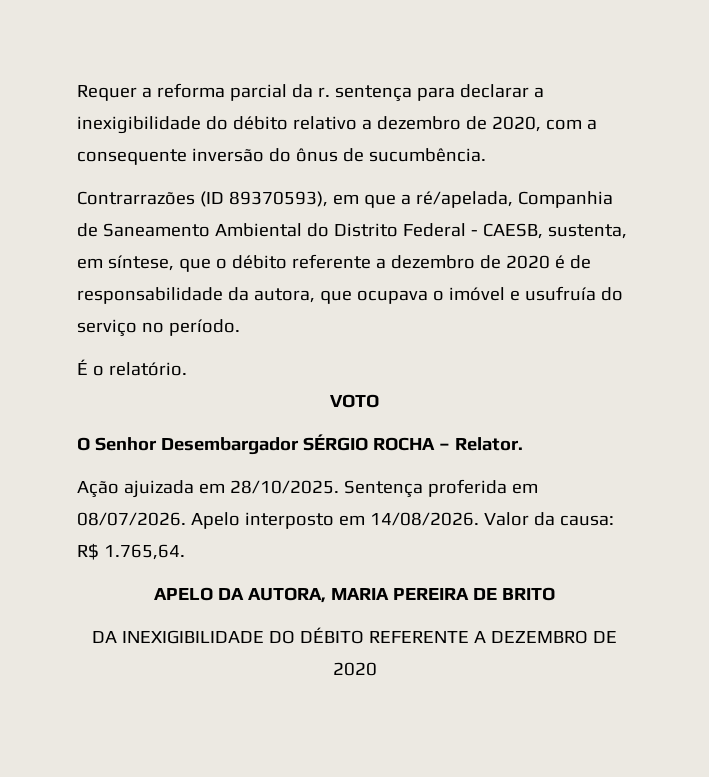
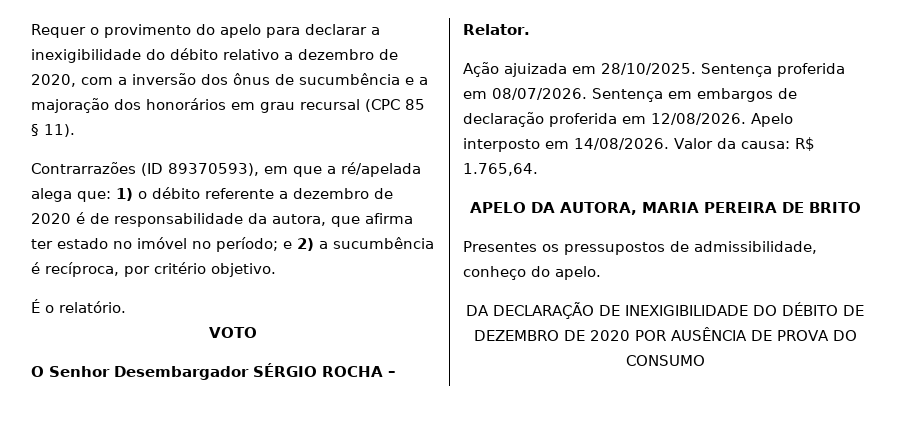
[141,83,412,102] a reforma parcial da r. sentença -> [90,24,261,38] o provimento do apelo
[77,148,486,165] consequente inversão do ônus de sucumbência. -> [132,73,428,85] [31,98,425,113] [31,124,75,137] inversão dos ônus de sucumbência e a majoração dos honorários em grau recursal (CPC 85 § 11).
[415,191,613,208] [77,223,627,239] [77,255,211,272] ré/apelada, Companhia de Saneamento Ambiental do Distrito Federal - CAESB, sustenta, em síntese, que -> [341,162,421,177] [31,188,133,202] ré/apelada alega que: 1)
[356,286,623,304] [77,319,240,337] ocupava o imóvel e usufruía do serviço no período. -> [365,213,413,224] [31,237,434,252] [31,262,276,277] afirma ter estado no imóvel no período; e 2) a sucumbência é recíproca, por critério objetivo.
(186, 519) none -> [592,88,797,102] [463,112,746,127] Sentença em embargos de declaração proferida em 12/08/2026.
[92,631,118,643] // DA -> [463,241,817,255] [463,266,601,280] [466,302,620,319] // Presentes os pressupostos de admissibilidade, conheço do apelo. // DA DECLARAÇÃO DE
[368,631,486,643] REFERENTE A -> [843,305,864,316] DE
(377, 669) none -> [634,327,857,341] [625,355,705,366] POR AUSÊNCIA DE PROVA DO CONSUMO

